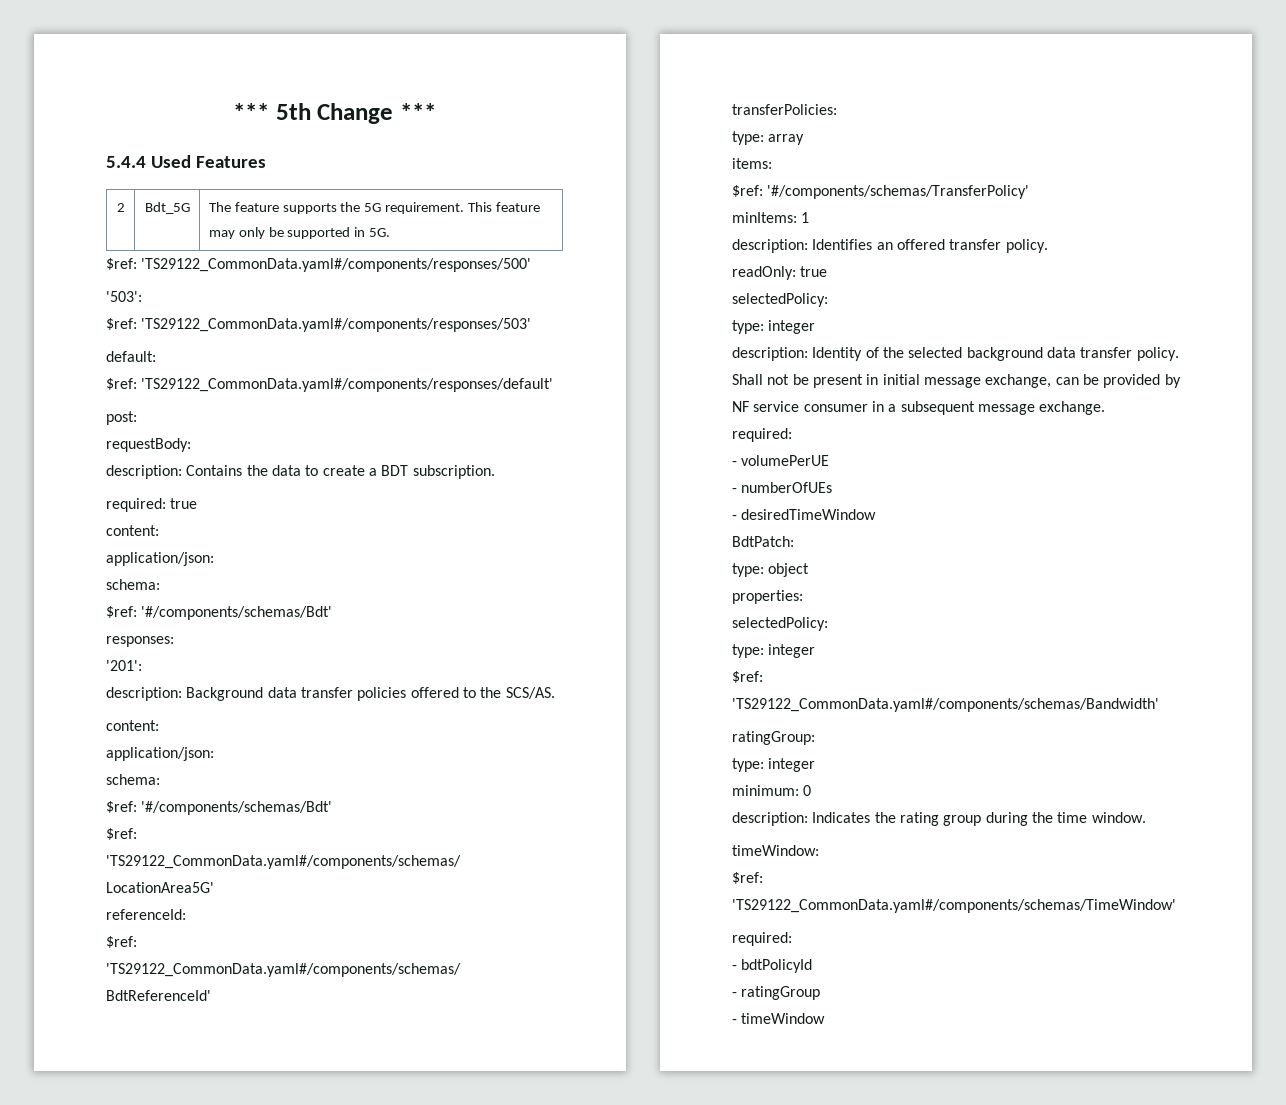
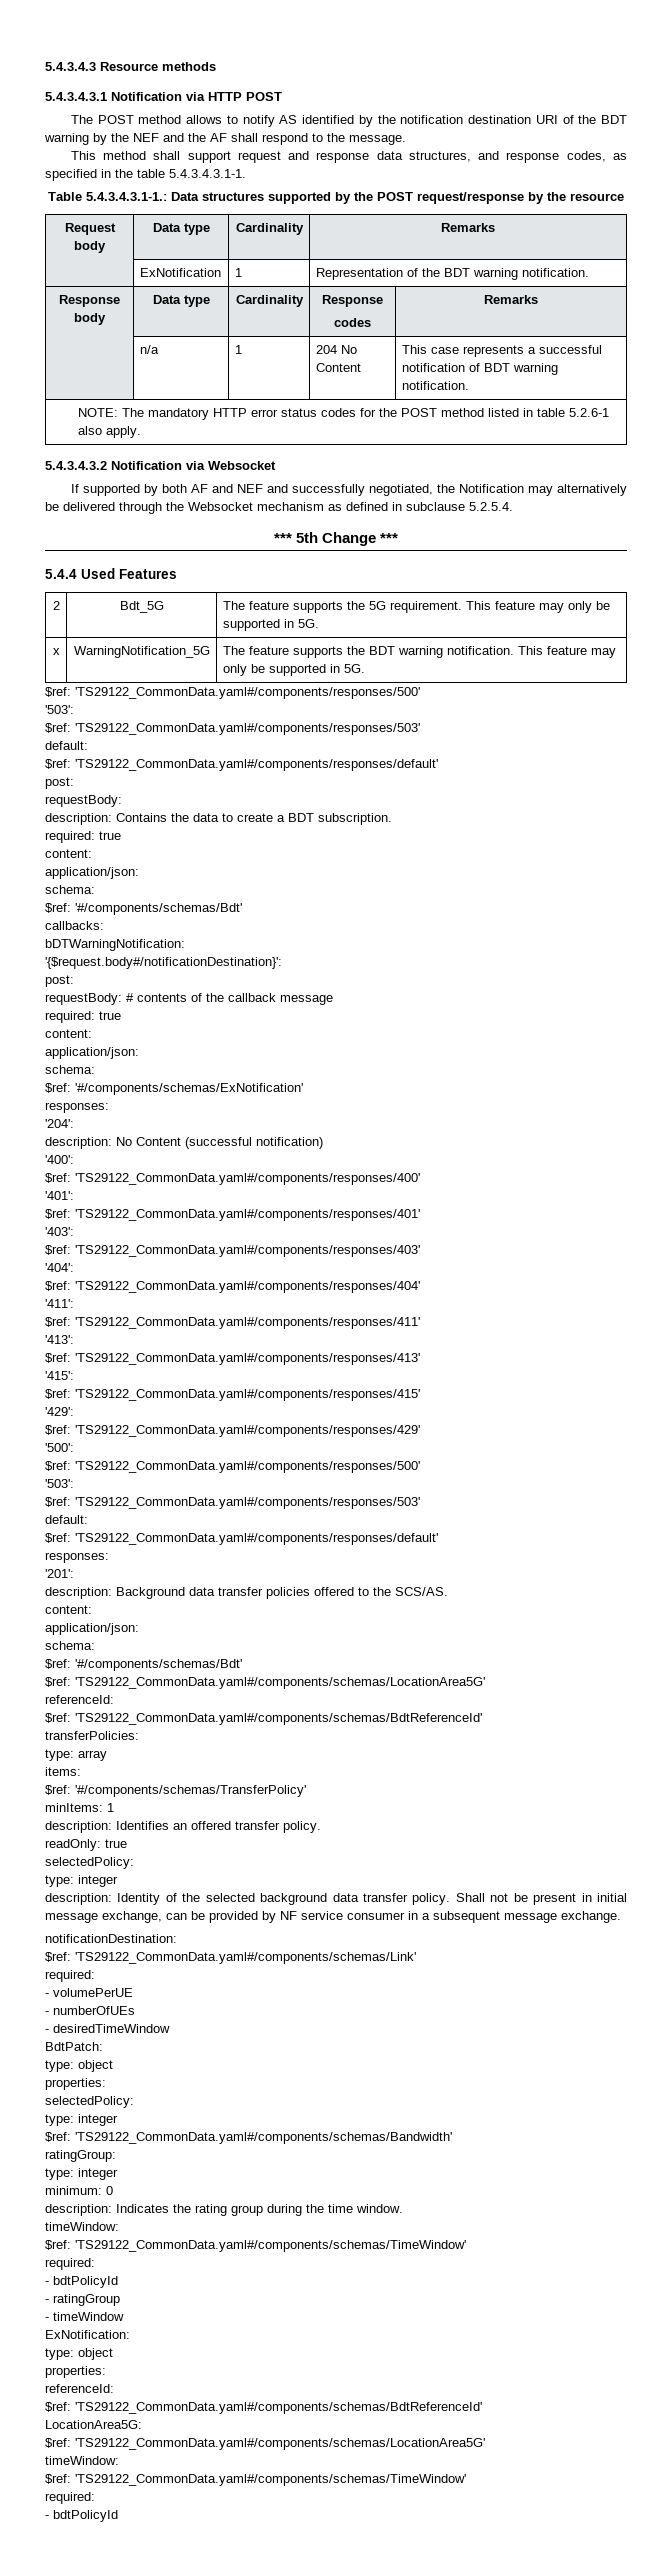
(232, 111) none -> [45,62,216,71] [45,92,282,101] [70,115,628,127] [44,133,406,145] [70,151,627,163] [45,169,246,181] [48,192,624,204] [64,223,116,235] [74,241,106,253] [152,223,210,235] [235,223,304,235] [441,223,495,232] [139,268,221,277] [234,268,242,277] [315,268,589,280] [59,295,120,307] [74,313,106,325] [152,295,210,307] [235,295,304,307] [322,295,383,307] [334,318,371,327] [484,295,538,304] [139,345,159,354] [234,345,242,354] [315,345,357,354] [315,363,361,372] [401,345,602,357] [401,363,558,375] [401,381,469,390] [78,408,610,420] [78,426,142,438] [45,461,276,470] [70,484,627,496] [45,502,513,514] 5.4.3.4.3 Resource methods // 5.4.3.4.3.1 Notification via HTTP POST // The POST method allows to notify AS identified by the notification destination URI of the BDT warning by the NEF and the AF shall respond to the message. // This method shall support request and response data structures, and response codes, as specified in the table 5.4.3.4.3.1-1. // Table 5.4.3.4.3.1-1.: Data structures supported by the POST request/response by the resource // Request body | Data type | Cardinality | Remarks // | ExNotification | 1 | Representation of the BDT warning notification. // Response body | Data type | Cardinality | Response // codes | Remarks // | n/a | 1 | 204 No Content | This case represents a successful notification of BDT warning notification. // NOTE: The mandatory HTTP error status codes for the POST method listed in table 5.2.6-1 also apply. // 5.4.3.4.3.2 Notification via Websocket // If supported by both AF and NEF and successfully negotiated, the Notification may alternatively be delivered through the Websocket mechanism as defined in subclause 5.2.5.4. //
(391, 232) none -> [52,648,60,655] [73,646,210,658] [222,646,616,658] [222,664,365,676] // x | WarningNotification_5G | The feature supports the BDT warning notification. This feature may only be supported in 5G.
(333, 613) none -> [45,921,104,930] [45,939,185,951] [45,957,282,969] [45,975,74,987] [45,993,333,1005] [45,1011,121,1023] [45,1029,92,1038] [45,1047,139,1059] [45,1065,95,1074] [45,1083,303,1095] [45,1102,109,1113] [45,1119,74,1128] [45,1137,323,1149] [45,1155,74,1164] [45,1173,420,1185] [45,1191,74,1200] [45,1209,420,1221] [45,1227,74,1236] [45,1245,420,1257] [45,1263,74,1272] [45,1281,420,1293] [45,1299,74,1308] [45,1317,420,1329] [45,1335,74,1344] [45,1353,420,1365] [45,1371,74,1380] [45,1389,420,1401] [45,1407,74,1416] [45,1425,420,1437] [45,1443,74,1452] [45,1461,420,1473] [45,1479,74,1488] [45,1497,420,1509] [45,1515,88,1524] [45,1533,438,1545] // callbacks: // bDTWarningNotification: // '{$request.body#/notificationDestination}': // post: // requestBody: # contents of the callback message // required: true // content: // application/json: // schema: // $ref: '#/components/schemas/ExNotification' // responses: // '204': // description: No Content (successful notification) // '400': // $ref: 'TS29122_CommonData.yaml#/components/responses/400' // '401': // $ref: 'TS29122_CommonData.yaml#/components/responses/401' // '403': // $ref: 'TS29122_CommonData.yaml#/components/responses/403' // '404': // $ref: 'TS29122_CommonData.yaml#/components/responses/404' // '411': // $ref: 'TS29122_CommonData.yaml#/components/responses/411' // '413': // $ref: 'TS29122_CommonData.yaml#/components/responses/413' // '415': // $ref: 'TS29122_CommonData.yaml#/components/responses/415' // '429': // $ref: 'TS29122_CommonData.yaml#/components/responses/429' // '500': // $ref: 'TS29122_CommonData.yaml#/components/responses/500' // '503': // $ref: 'TS29122_CommonData.yaml#/components/responses/503' // default: // $ref: 'TS29122_CommonData.yaml#/components/responses/default'
(1106, 408) none -> [45,1934,177,1943] [45,1952,416,1964] // notificationDestination: // $ref: 'TS29122_CommonData.yaml#/components/schemas/Link'
(826, 1018) none -> [45,2330,130,2339] [45,2348,113,2360] [45,2366,106,2378] [45,2384,114,2393] [45,2402,482,2414] [45,2420,142,2429] [45,2438,485,2450] [45,2456,119,2465] [45,2474,466,2486] [45,2492,95,2504] [45,2510,118,2522] // ExNotification: // type: object // properties: // referenceId: // $ref: 'TS29122_CommonData.yaml#/components/schemas/BdtReferenceId' // LocationArea5G: // $ref: 'TS29122_CommonData.yaml#/components/schemas/LocationArea5G' // timeWindow: // $ref: 'TS29122_CommonData.yaml#/components/schemas/TimeWindow' // required: // - bdtPolicyId

